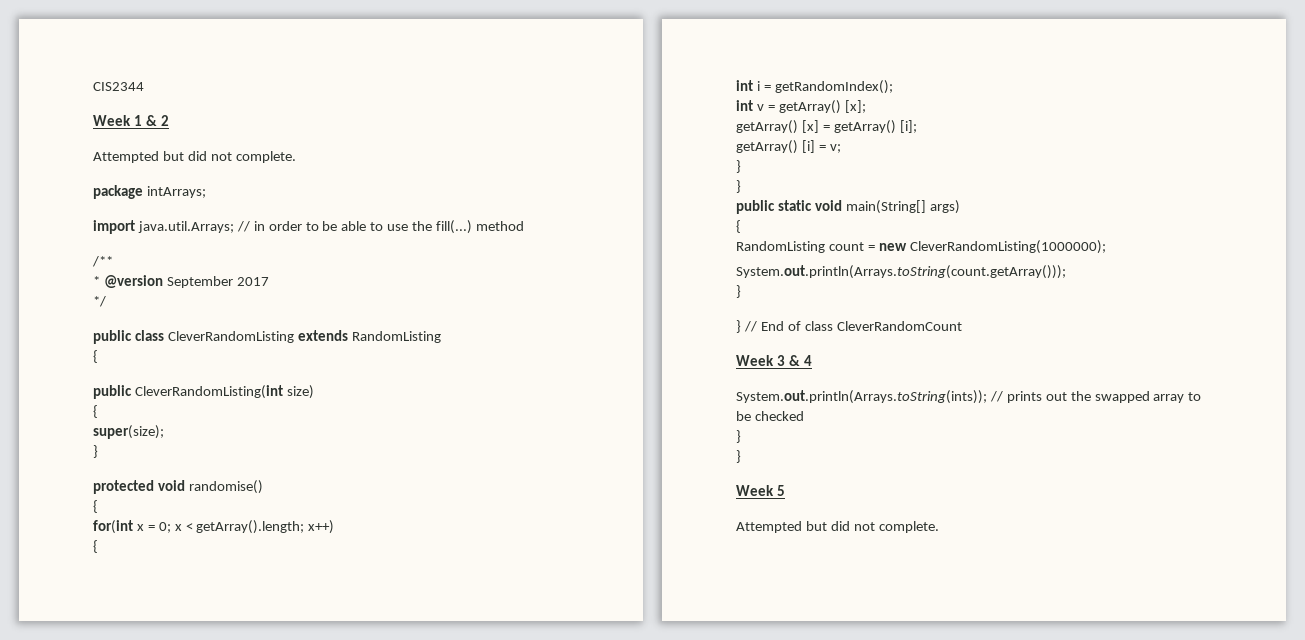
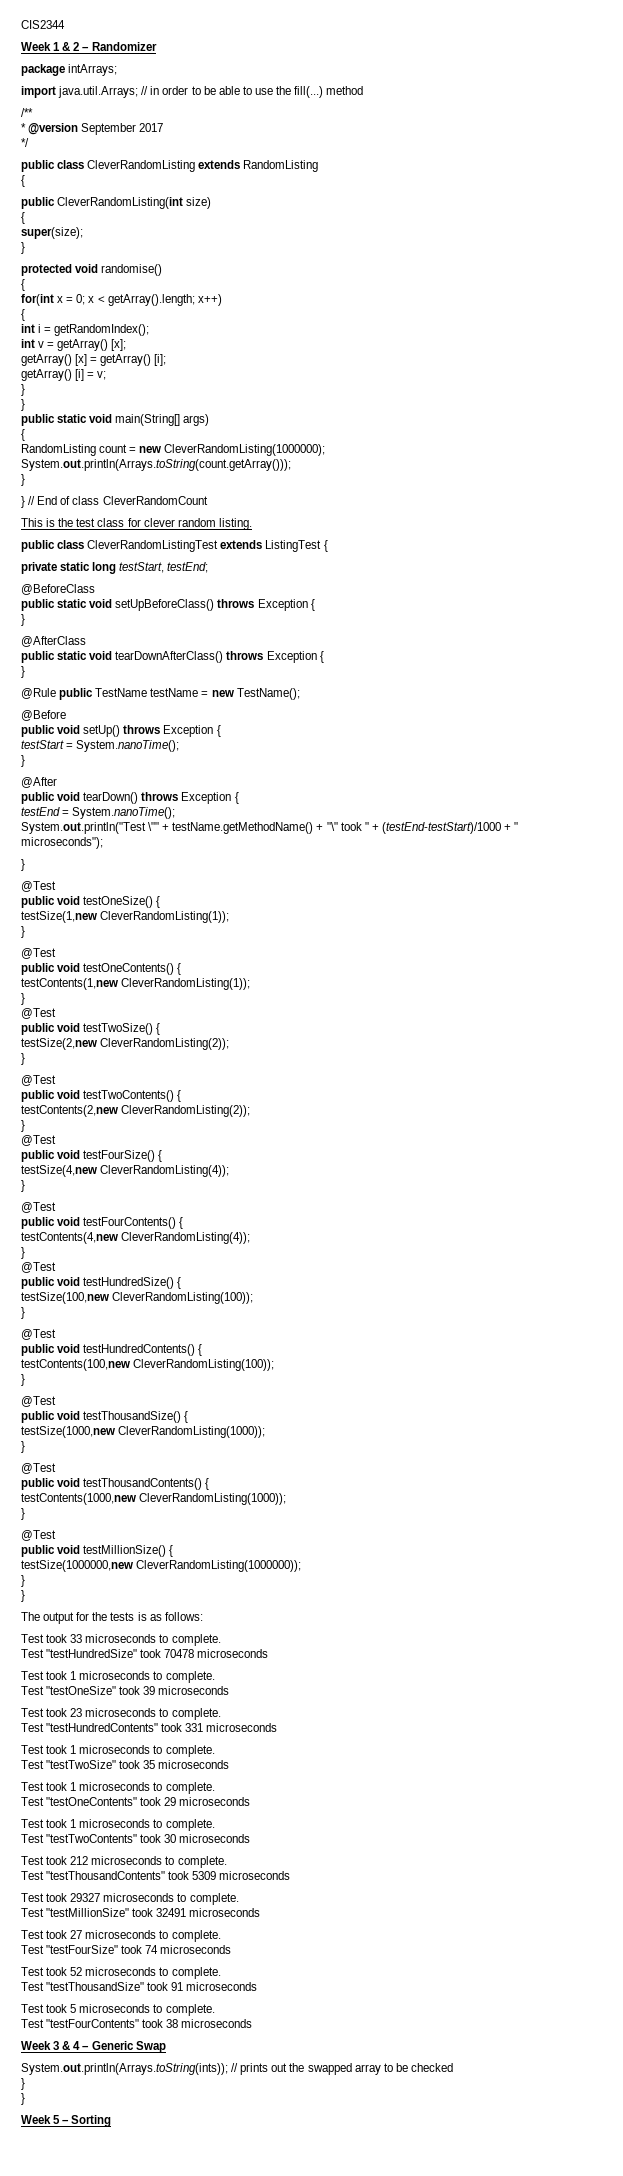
[93,151,296,163] // Attempted but did not complete. -> [82,42,157,51] – Randomizer
(962, 326) none -> [21,518,252,530] [21,540,328,552] [21,562,209,574] [21,584,95,595] [21,599,315,611] [21,614,25,626] [21,636,86,647] [21,651,324,663] [21,666,25,678] [21,688,300,700] [21,710,66,721] [21,725,221,737] [21,740,180,752] [21,755,25,767] [21,777,57,788] [21,792,239,804] [21,807,176,819] [21,822,519,834] [21,837,103,849] [21,859,25,871] [21,881,56,892] [21,896,161,908] [21,911,230,923] [21,926,25,938] [21,948,56,959] [21,963,182,975] [21,978,251,990] [21,993,25,1005] [21,1008,56,1019] [21,1023,161,1035] [21,1038,230,1050] [21,1053,25,1065] [21,1075,56,1086] [21,1090,182,1102] [21,1105,251,1117] [21,1120,25,1132] [21,1135,56,1146] [21,1150,163,1162] [21,1165,230,1177] [21,1180,25,1192] [21,1202,56,1213] [21,1217,184,1229] [21,1232,251,1244] [21,1247,25,1259] [21,1262,56,1273] [21,1277,182,1289] [21,1292,254,1304] [21,1307,25,1319] [21,1329,56,1340] [21,1344,203,1356] [21,1359,275,1371] [21,1374,25,1386] [21,1396,56,1407] [21,1411,189,1423] [21,1426,266,1438] [21,1441,25,1453] [21,1463,56,1474] [21,1478,210,1490] [21,1493,287,1505] [21,1508,25,1520] [21,1530,56,1541] [21,1545,174,1557] [21,1560,302,1572] [21,1575,25,1587] [21,1590,25,1602] [21,1612,203,1624] [21,1634,221,1646] [21,1649,269,1658] [21,1671,215,1683] [21,1686,230,1695] [21,1708,221,1720] [21,1723,278,1732] [21,1745,215,1757] [21,1760,230,1769] [21,1782,215,1794] [21,1797,251,1806] [21,1819,215,1831] [21,1834,251,1843] [21,1856,227,1868] [21,1871,291,1880] [21,1893,239,1905] [21,1908,261,1917] [21,1930,221,1942] [21,1945,232,1954] [21,1967,221,1979] [21,1982,258,1991] [21,2004,215,2016] [21,2019,253,2028] // This is the test class for clever random listing. // public class CleverRandomListingTest extends ListingTest { // private static long testStart, testEnd; // @BeforeClass // public static void setUpBeforeClass() throws Exception { // } // @AfterClass // public static void tearDownAfterClass() throws Exception { // } // @Rule public TestName testName = new TestName(); // @Before // public void setUp() throws Exception { // testStart = System.nanoTime(); // } // @After // public void tearDown() throws Exception { // testEnd = System.nanoTime(); // System.out.println("Test \"" + testName.getMethodName() + "\" took " + (testEnd-testStart)/1000 + " microseconds"); // } // @Test // public void testOneSize() { // testSize(1,new CleverRandomListing(1)); // } // @Test // public void testOneContents() { // testContents(1,new CleverRandomListing(1)); // } // @Test // public void testTwoSize() { // testSize(2,new CleverRandomListing(2)); // } // @Test // public void testTwoContents() { // testContents(2,new CleverRandomListing(2)); // } // @Test // public void testFourSize() { // testSize(4,new CleverRandomListing(4)); // } // @Test // public void testFourContents() { // testContents(4,new CleverRandomListing(4)); // } // @Test // public void testHundredSize() { // testSize(100,new CleverRandomListing(100)); // } // @Test // public void testHundredContents() { // testContents(100,new CleverRandomListing(100)); // } // @Test // public void testThousandSize() { // testSize(1000,new CleverRandomListing(1000)); // } // @Test // public void testThousandContents() { // testContents(1000,new CleverRandomListing(1000)); // } // @Test // public void testMillionSize() { // testSize(1000000,new CleverRandomListing(1000000)); // } // } // The output for the tests is as follows: // Test took 33 microseconds to complete. // Test "testHundredSize" took 70478 microseconds // Test took 1 microseconds to complete. // Test "testOneSize" took 39 microseconds // Test took 23 microseconds to complete. // Test "testHundredContents" took 331 microseconds // Test took 1 microseconds to complete. // Test "testTwoSize" took 35 microseconds // Test took 1 microseconds to complete. // Test "testOneContents" took 29 microseconds // Test took 1 microseconds to complete. // Test "testTwoContents" took 30 microseconds // Test took 212 microseconds to complete. // Test "testThousandContents" took 5309 microseconds // Test took 29327 microseconds to complete. // Test "testMillionSize" took 32491 microseconds // Test took 27 microseconds to complete. // Test "testFourSize" took 74 microseconds // Test took 52 microseconds to complete. // Test "testThousandSize" took 91 microseconds // Test took 5 microseconds to complete. // Test "testFourContents" took 38 microseconds
(812, 360) none -> [82,2041,166,2053] – Generic Swap
[736,521,939,533] // Attempted but did not complete. -> [62,2115,112,2127] – Sorting

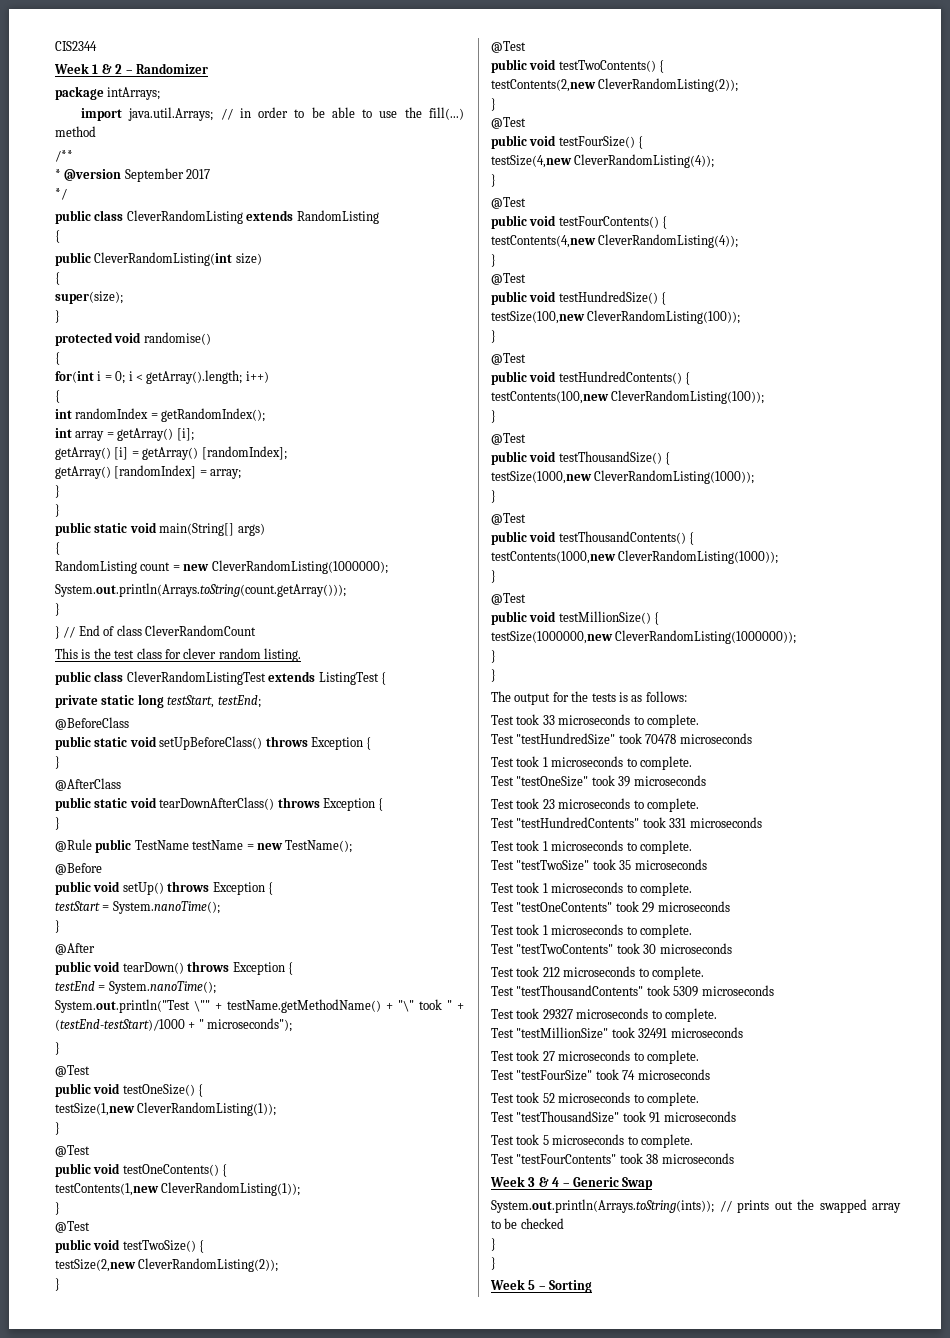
[57,296,64,303] x -> [97,371,102,381] i
[88,296,95,303] x -> [128,371,133,381] i
[197,294,222,306] x++) -> [245,371,269,383] i++)
[38,324,42,333] i -> [75,408,149,419] randomIndex
[38,339,127,351] [21,354,88,366] v = getArray() [x]; // getArray() [x] -> [75,431,105,441] array
[97,371,107,380] v; -> [142,446,287,460] [55,465,242,479] getArray() [randomIndex]; // getArray() [randomIndex] = array;

